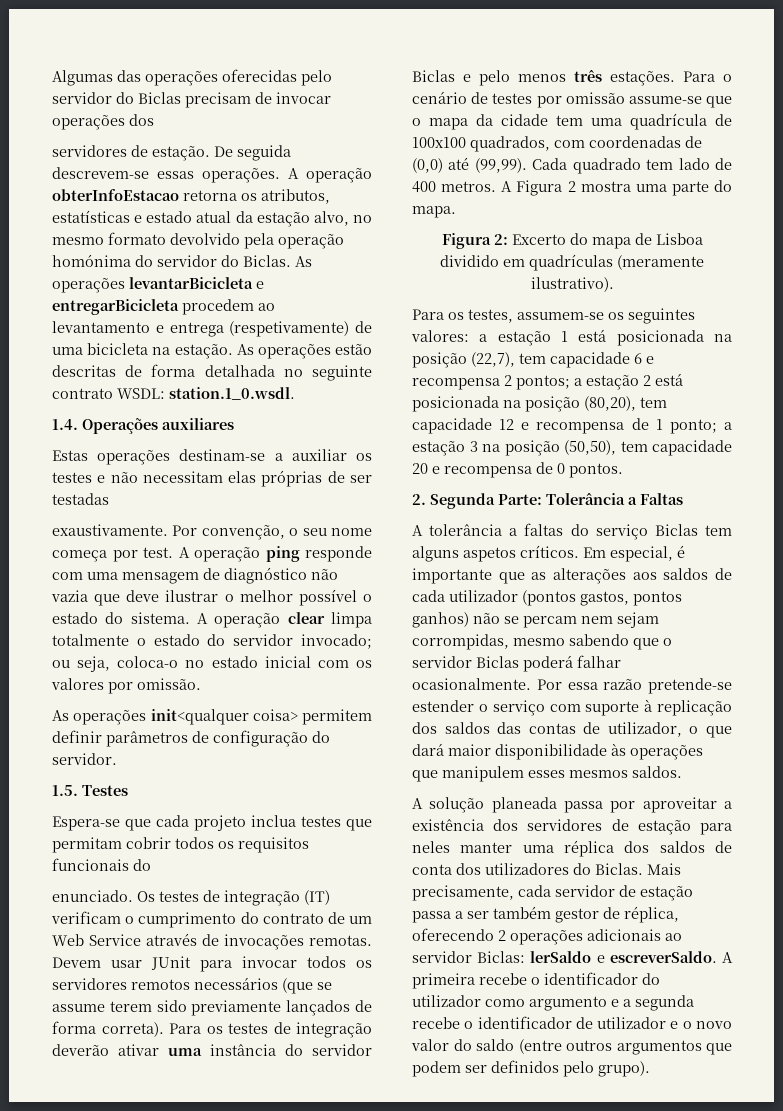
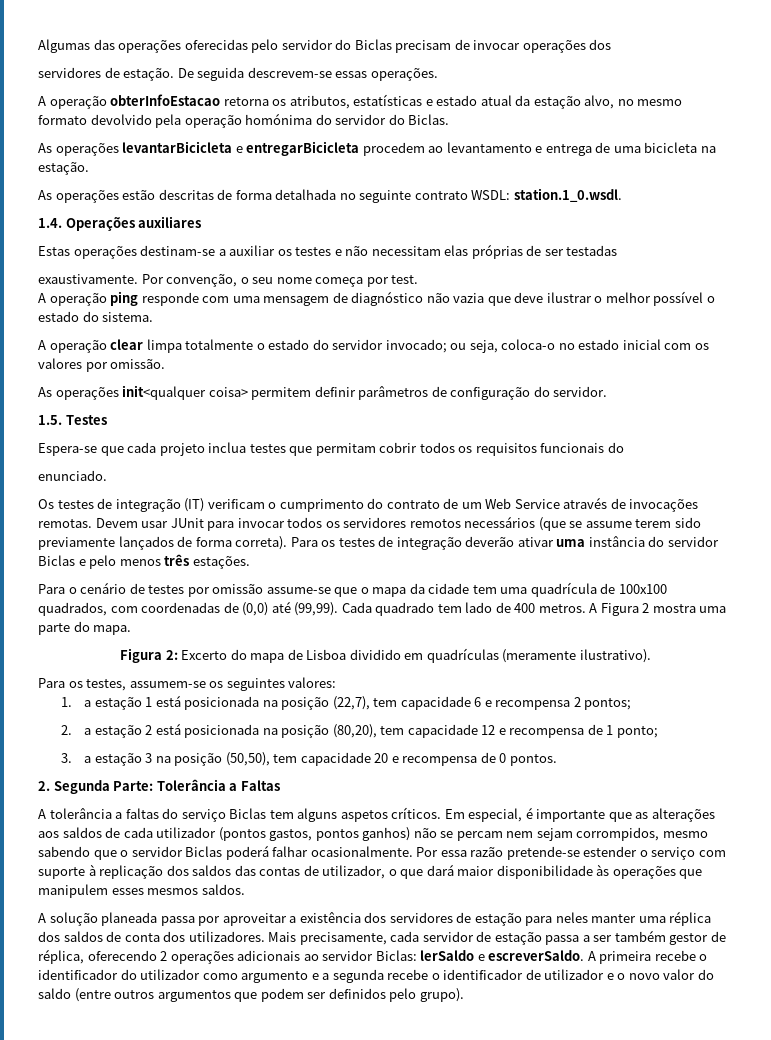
(280, 175) none -> (438, 74) //
(291, 261) none -> (450, 119) //
[229,321,350,337] (respetivamente) -> (592, 150) none
(233, 351) none -> (89, 168) //
(173, 552) none -> (419, 279) //
(190, 618) none -> (154, 317) //
(133, 896) none -> (107, 475) //
(675, 78) none -> (250, 562) //
(469, 336) none -> [61,697,73,707] // 1.
(570, 382) none -> [61,725,73,735] // 2.
(717, 426) none -> [61,753,73,763] // 3.
[412,634,509,650] corrompidas, -> [576,827,660,841] corrompidos,
[485,863,643,875] utilizadores do Biclas. -> [188,931,265,942] utilizadores.

